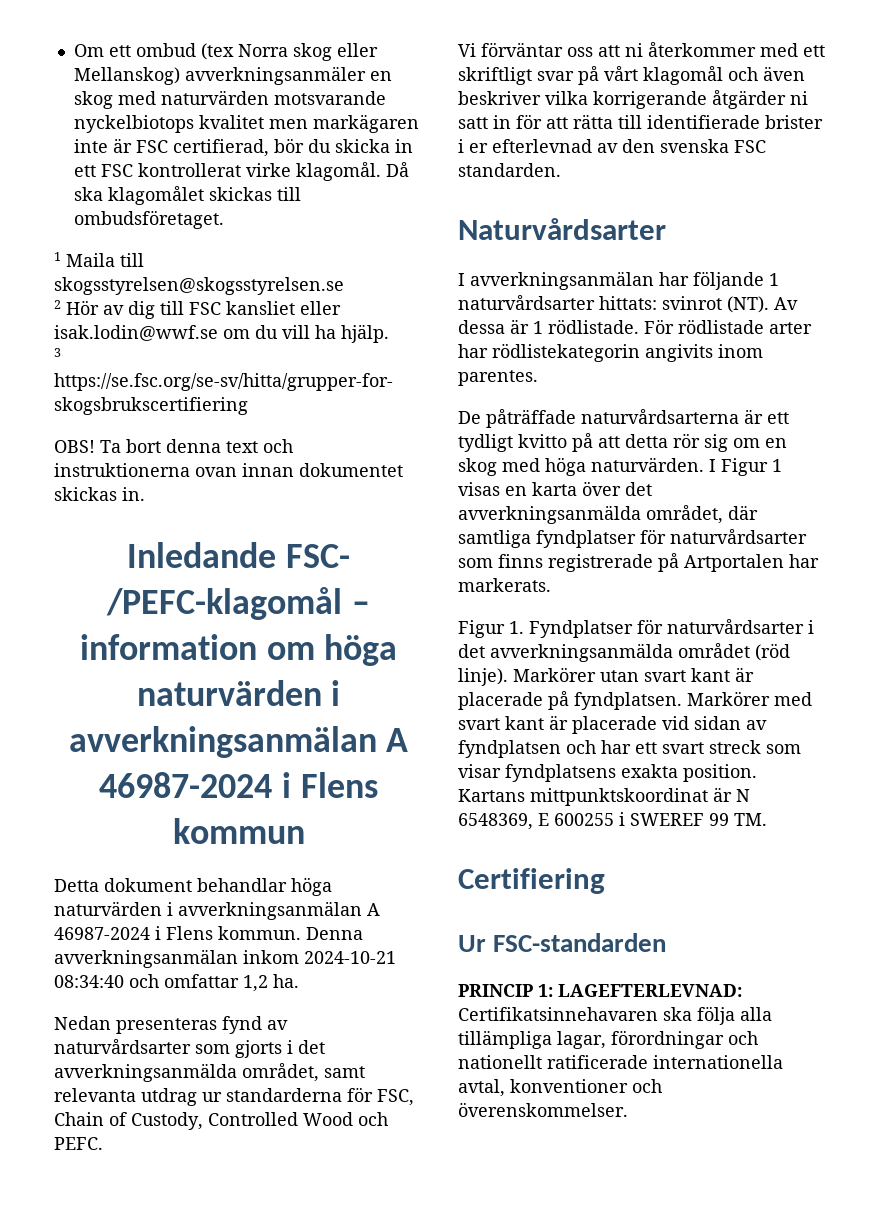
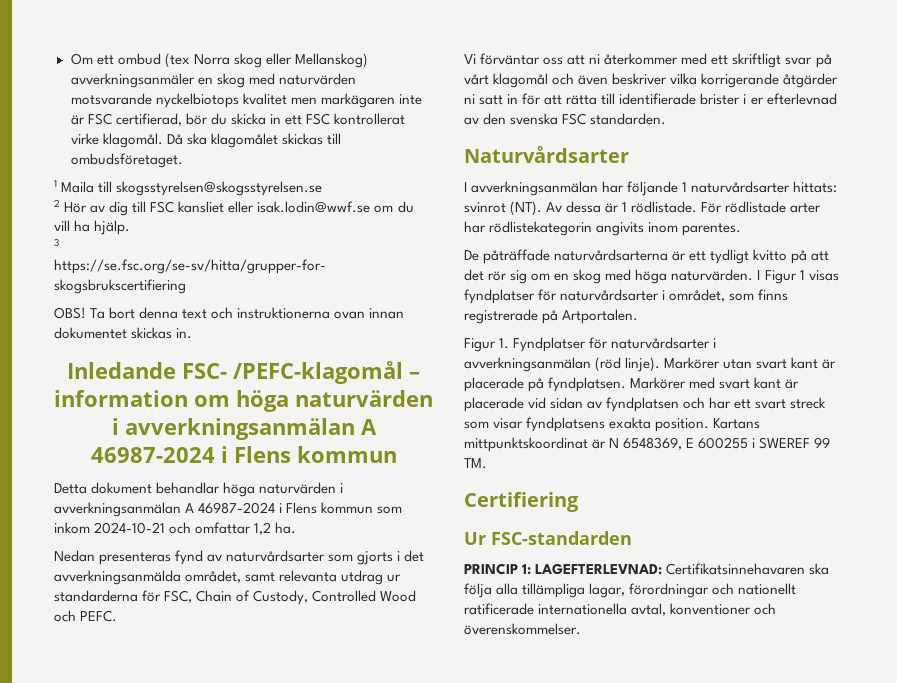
[218,926,363,940] [54,949,238,968] kommun. Denna avverkningsanmälan -> [321,502,403,514] kommun som
[54,975,124,988] 08:34:40 -> (166, 528) none
[625,434,668,448] detta -> [464,269,484,281] det
[505,481,652,496] [458,505,758,524] [458,530,531,548] en karta över det avverkningsanmälda området, där samtliga -> (839, 275) none
(807, 536) none -> [662,289,726,302] i området,
[684,554,819,572] [458,578,551,592] Artportalen har markerats. -> [562,309,639,324] Artportalen.
[458,643,750,662] det avverkningsanmälda området -> [464,357,591,372] avverkningsanmälan

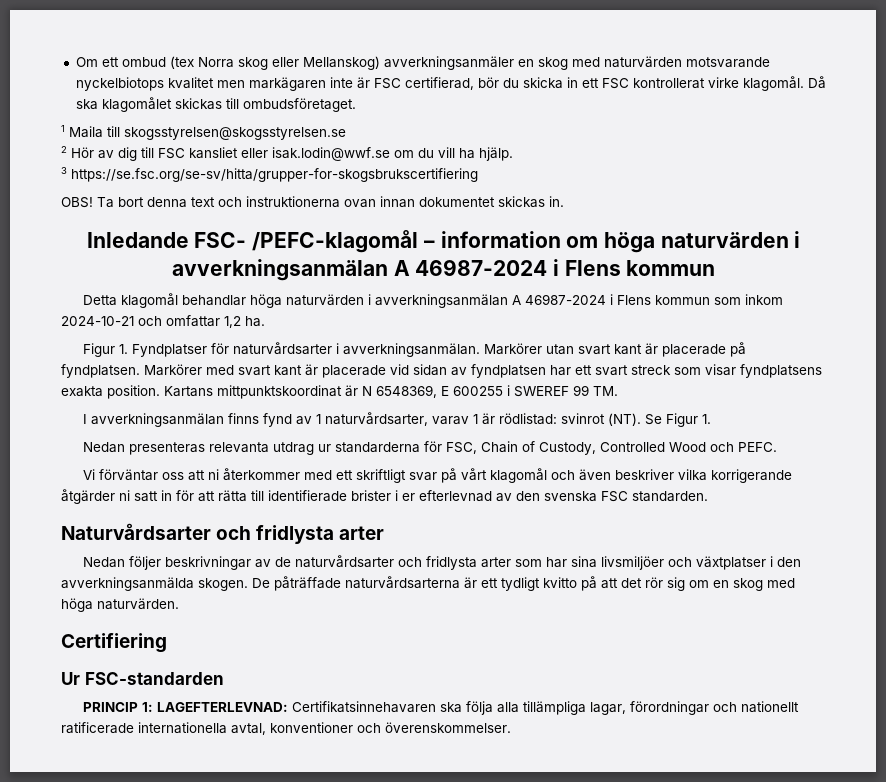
[91,482,153,494] dokument -> [121,293,179,308] klagomål
[54,550,425,565] [54,570,276,585] Nedan presenteras fynd av naturvårdsarter som gjorts i det avverkningsanmälda området, samt -> [83,342,747,357] [61,364,822,378] [61,385,618,399] [83,412,712,427] [83,442,206,455] Figur 1. Fyndplatser för naturvårdsarter i avverkningsanmälan. Markörer utan svart kant är placerade på fyndplatsen. Markörer med svart kant är placerade vid sidan av fyndplatsen har ett svart streck som visar fyndplatsens exakta position. Kartans mittpunktskoordinat är N 6548369, E 600255 i SWEREF 99 TM. // I avverkningsanmälan finns fynd av 1 naturvårdsarter, varav 1 är rödlistad: svinrot (NT). Se Figur 1. // Nedan presenteras
[464,181,838,196] [464,201,822,216] [464,221,742,236] // I avverkningsanmälan har följande 1 naturvårdsarter hittats: svinrot (NT). Av dessa är 1 rödlistade. För rödlistade arter har rödlistekategorin angivits inom parentes. // -> [216,525,385,544] [83,555,802,570] [61,577,248,591] och fridlysta arter // Nedan följer beskrivningar av de naturvårdsarter och fridlysta arter som har sina livsmiljöer och växtplatser i den avverkningsanmälda skogen.
[757,270,839,284] [464,289,789,304] [464,309,639,324] [464,337,717,352] [464,357,837,372] [464,377,800,392] [464,397,827,412] [464,417,761,432] [464,437,831,452] [464,458,487,469] I Figur 1 visas fyndplatser för naturvårdsarter i området, som finns registrerade på Artportalen. // Figur 1. Fyndplatser för naturvårdsarter i avverkningsanmälan (röd linje). Markörer utan svart kant är placerade på fyndplatsen. Markörer med svart kant är placerade vid sidan av fyndplatsen och har ett svart streck som visar fyndplatsens exakta position. Kartans mittpunktskoordinat är N 6548369, E 600255 i SWEREF 99 TM. -> (179, 604) none

